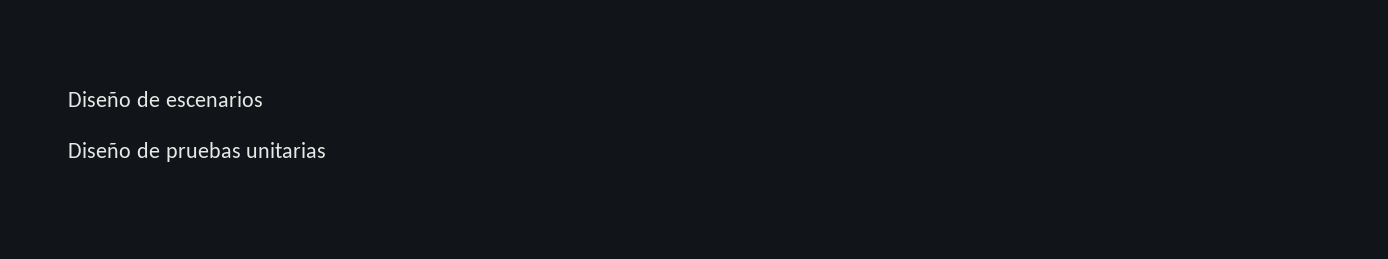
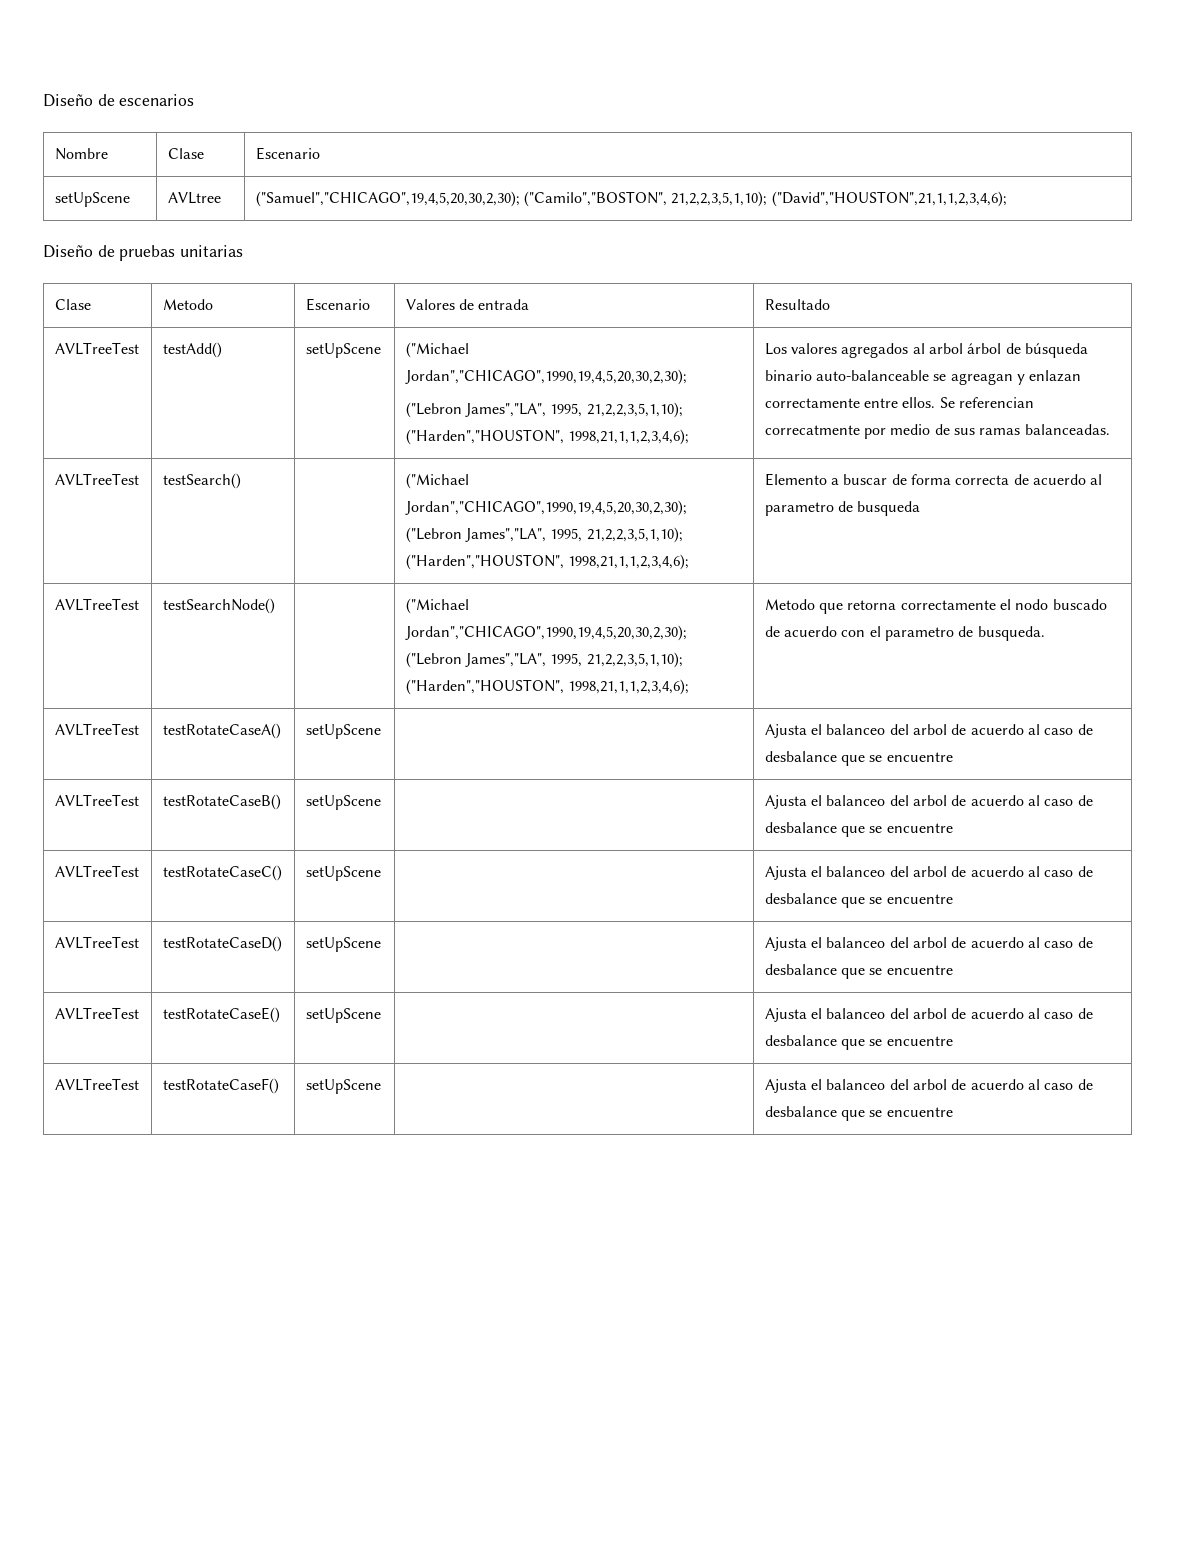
[68,142,327,162] // Diseño de pruebas unitarias -> [54,148,108,160] [167,148,204,159] [255,147,320,160] [54,192,130,207] [167,192,221,204] [255,191,1007,207] [43,245,244,261] [54,299,91,310] [162,299,213,310] [305,298,370,311] [405,299,530,310] [764,299,830,310] [54,342,139,355] [162,342,222,358] [305,343,381,358] [405,342,469,358] [404,369,687,385] [405,402,683,418] [405,429,690,445] [764,343,1088,358] [764,370,1082,385] [764,397,1034,408] [764,424,1110,439] [54,473,139,486] [162,473,241,489] [405,473,469,489] [404,500,687,516] [405,527,683,543] [405,554,690,570] [764,473,1103,486] [764,501,921,516] [54,598,139,611] [162,598,275,614] [405,598,469,614] [404,625,687,641] [405,652,683,668] [405,679,690,695] [764,599,1107,614] [764,626,1045,641] [54,723,139,736] [162,723,281,739] [305,724,381,739] [764,724,1093,738] [764,751,953,766] [54,794,139,807] [162,794,281,810] [305,795,381,810] [764,795,1093,809] [764,822,953,837] [54,865,139,878] [162,865,282,881] [305,866,381,881] [764,866,1093,880] [764,893,953,908] [54,936,139,949] [162,936,282,952] [305,937,381,952] [764,937,1093,951] [764,964,953,979] [54,1007,139,1020] [162,1007,280,1023] [305,1008,381,1023] [764,1008,1093,1022] [764,1035,953,1050] [54,1078,139,1091] [162,1078,279,1094] [305,1079,381,1094] [764,1079,1093,1093] [764,1106,953,1121] // Nombre | Clase | Escenario // setUpScene | AVLtree | ("Samuel","CHICAGO",19,4,5,20,30,2,30); ("Camilo","BOSTON", 21,2,2,3,5,1,10); ("David","HOUSTON",21,1,1,2,3,4,6); // Diseño de pruebas unitarias // Clase | Metodo | Escenario | Valores de entrada | Resultado // AVLTreeTest | testAdd() | setUpScene | ("Michael Jordan","CHICAGO",1990,19,4,5,20,30,2,30); // ("Lebron James","LA", 1995, 21,2,2,3,5,1,10); ("Harden","HOUSTON", 1998,21,1,1,2,3,4,6); | Los valores agregados al arbol árbol de búsqueda binario auto-balanceable se agreagan y enlazan correctamente entre ellos. Se referencian correcatmente por medio de sus ramas balanceadas. // AVLTreeTest | testSearch() | | ("Michael Jordan","CHICAGO",1990,19,4,5,20,30,2,30); ("Lebron James","LA", 1995, 21,2,2,3,5,1,10); ("Harden","HOUSTON", 1998,21,1,1,2,3,4,6); | Elemento a buscar de forma correcta de acuerdo al parametro de busqueda // AVLTreeTest | testSearchNode() | | ("Michael Jordan","CHICAGO",1990,19,4,5,20,30,2,30); ("Lebron James","LA", 1995, 21,2,2,3,5,1,10); ("Harden","HOUSTON", 1998,21,1,1,2,3,4,6); | Metodo que retorna correctamente el nodo buscado de acuerdo con el parametro de busqueda. // AVLTreeTest | testRotateCaseA() | setUpScene | | Ajusta el balanceo del arbol de acuerdo al caso de desbalance que se encuentre // AVLTreeTest | testRotateCaseB() | setUpScene | | Ajusta el balanceo del arbol de acuerdo al caso de desbalance que se encuentre // AVLTreeTest | testRotateCaseC() | setUpScene | | Ajusta el balanceo del arbol de acuerdo al caso de desbalance que se encuentre // AVLTreeTest | testRotateCaseD() | setUpScene | | Ajusta el balanceo del arbol de acuerdo al caso de desbalance que se encuentre // AVLTreeTest | testRotateCaseE() | setUpScene | | Ajusta el balanceo del arbol de acuerdo al caso de desbalance que se encuentre // AVLTreeTest | testRotateCaseF() | setUpScene | | Ajusta el balanceo del arbol de acuerdo al caso de desbalance que se encuentre

